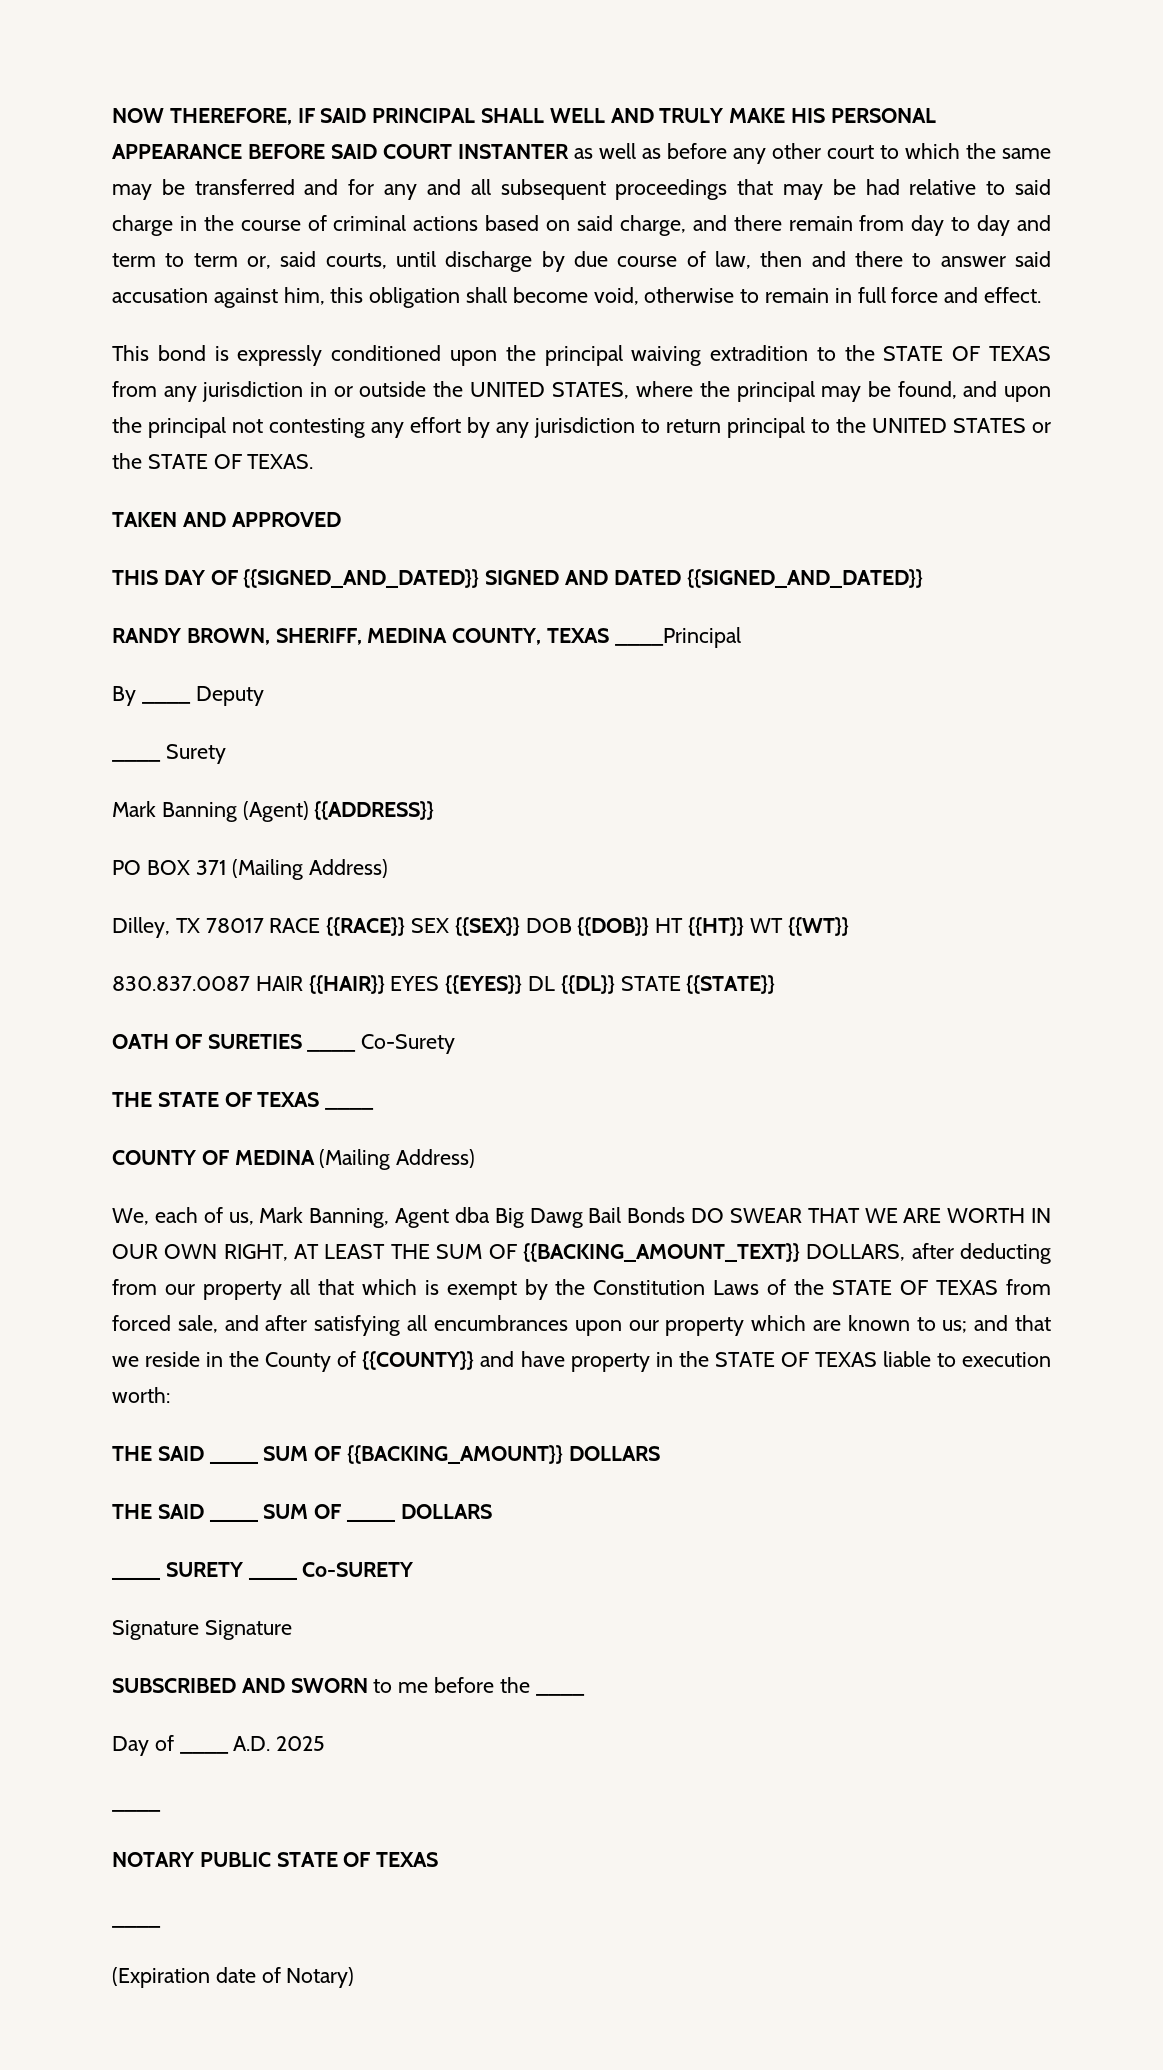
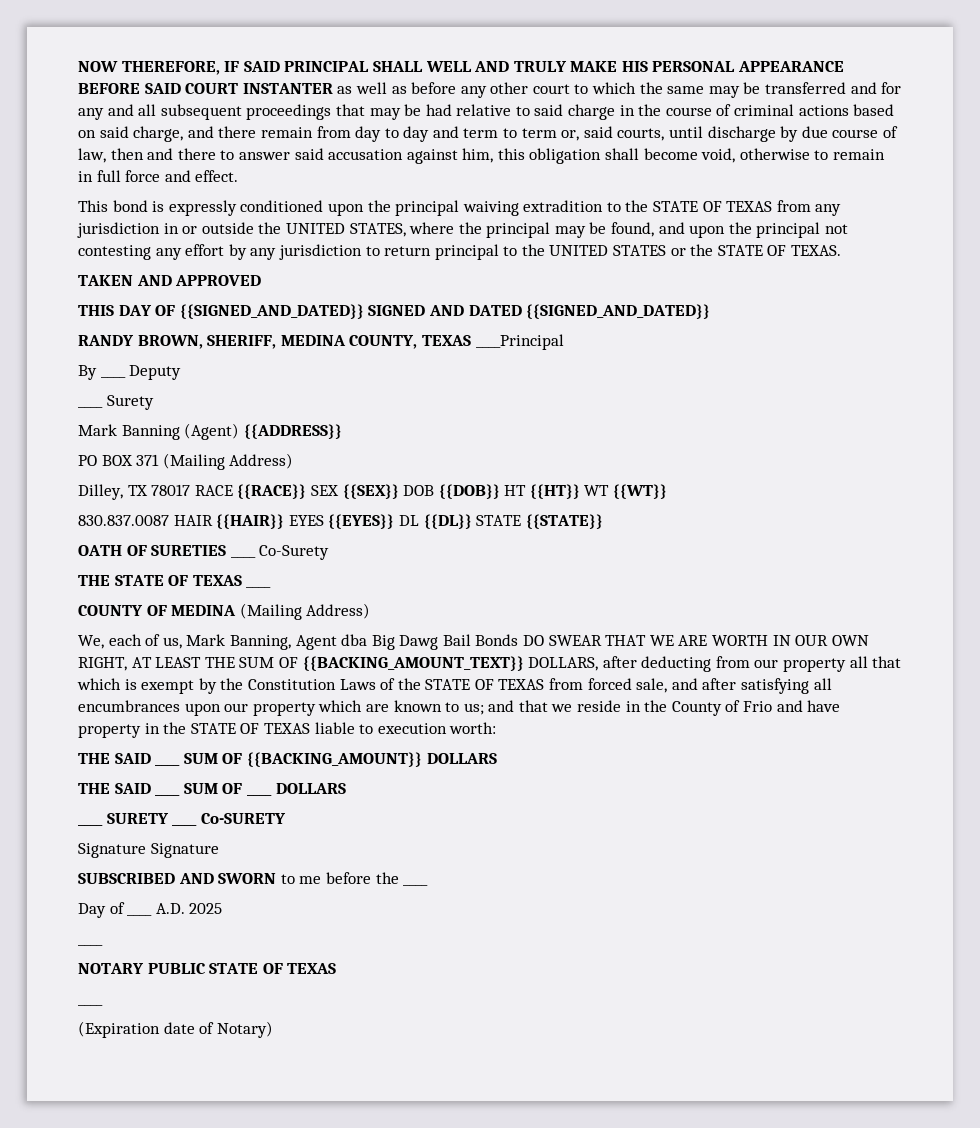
[362,1351,475,1370] {{COUNTY}} -> [743,701,773,712] Frio

